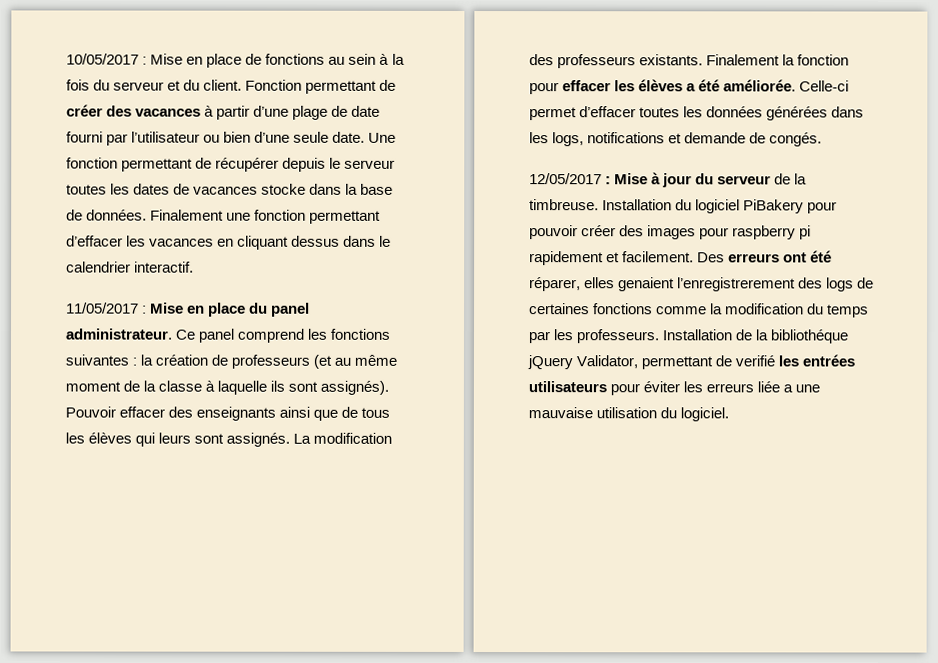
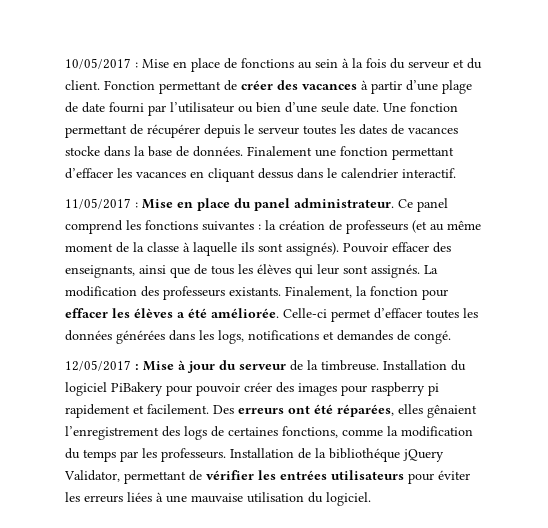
[196,406,277,421] enseignants -> [65,265,135,278] enseignants,
[158,432,192,444] leurs -> [317,264,339,275] leur
[706,54,781,66] Finalement -> [285,286,352,298] Finalement,
[684,132,823,147] demande de congés. -> [337,330,451,344] demandes de congé.
[529,277,797,292] réparer, elles genaient l’enregistrerement -> [337,404,477,418] [65,426,159,440] réparées, elles gênaient l’enregistrement
[593,303,654,315] fonctions -> [282,426,338,438] fonctions,
[735,355,776,367] verifié -> [206,470,254,480] vérifier
[757,381,794,393] liée a -> [127,492,163,502] liées à

